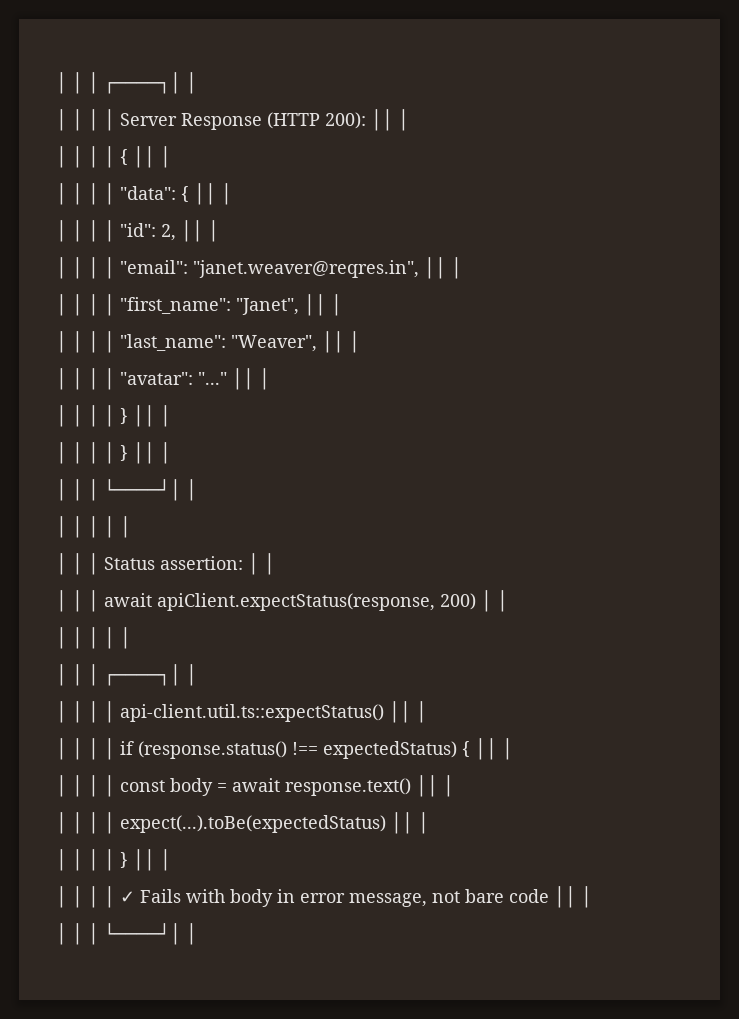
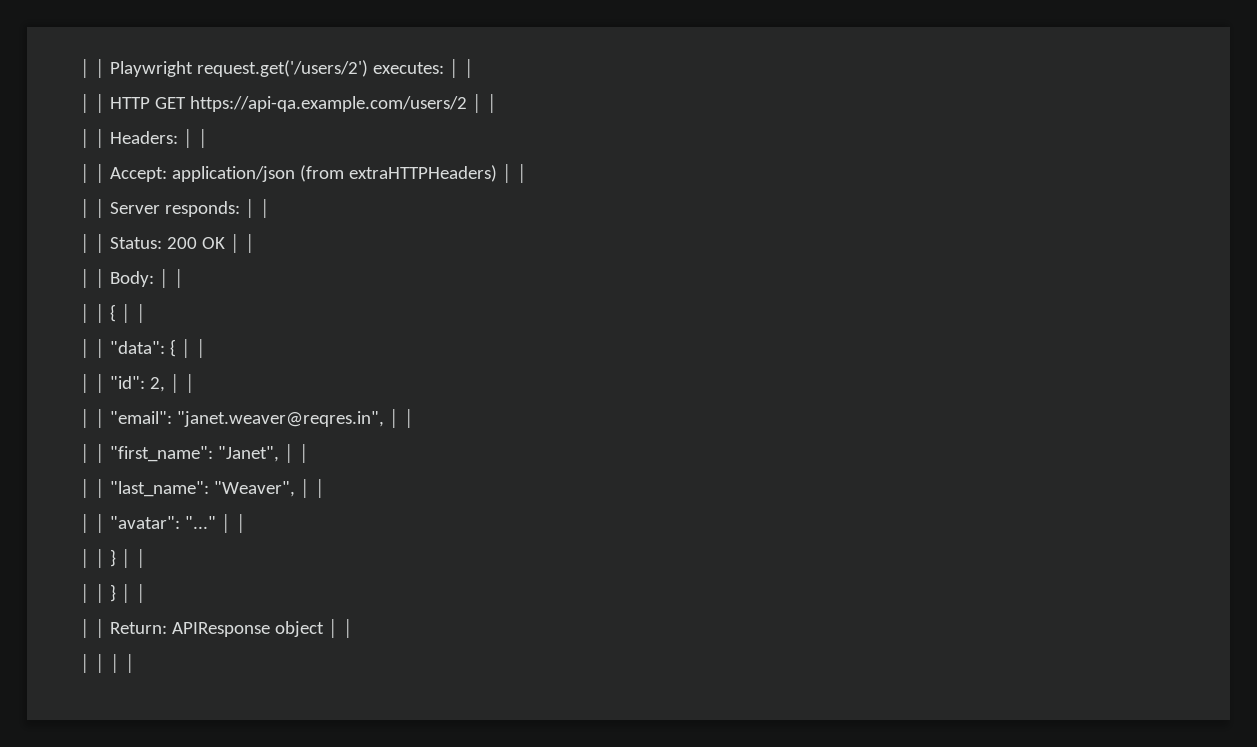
[56,72,197,94] [56,109,409,131] [56,146,171,168] [56,183,232,205] [56,220,219,242] [56,257,462,279] [56,294,342,316] [56,331,360,353] [56,368,270,390] [56,405,171,427] [56,442,171,464] [56,479,197,501] [56,516,131,538] [56,553,275,575] [56,590,476,612] │ │ │ ┌────┐│ │ // │ │ │ │ Server Response (HTTP 200): ││ │ // │ │ │ │ { ││ │ // │ │ │ │ "data": { ││ │ // │ │ │ │ "id": 2, ││ │ // │ │ │ │ "email": "janet.weaver@reqres.in", ││ │ // │ │ │ │ "first_name": "Janet", ││ │ // │ │ │ │ "last_name": "Weaver", ││ │ // │ │ │ │ "avatar": "..." ││ │ // │ │ │ │ } ││ │ // │ │ │ │ } ││ │ // │ │ │ └────┘│ │ // │ │ │ │ │ // │ │ │ Status assertion: │ │ // │ │ │ await apiClient.expectStatus(response, 200) -> [80,59,474,78] [80,94,497,113] [80,129,208,148] [80,164,527,183] [80,199,270,218] [80,234,255,253] [80,269,184,288] [80,304,146,323] [80,339,206,358] [80,374,195,393] [80,409,414,428] [80,444,309,463] [80,479,325,498] [80,514,246,533] [80,549,146,568] [80,584,146,603] [80,619,324,638] │ │ Playwright request.get('/users/2') executes: │ │ // │ │ HTTP GET https://api-qa.example.com/users/2 │ │ // │ │ Headers: │ │ // │ │ Accept: application/json (from extraHTTPHeaders) │ │ // │ │ Server responds: │ │ // │ │ Status: 200 OK │ │ // │ │ Body: │ │ // │ │ { │ │ // │ │ "data": { │ │ // │ │ "id": 2, │ │ // │ │ "email": "janet.weaver@reqres.in", │ │ // │ │ "first_name": "Janet", │ │ // │ │ "last_name": "Weaver", │ │ // │ │ "avatar": "..." │ │ // │ │ } │ │ // │ │ } │ │ // │ │ Return: APIResponse object
[120,627,131,649] [56,664,197,686] [56,701,427,723] [56,738,513,760] [56,775,454,797] [56,812,429,834] [56,849,171,871] [56,886,592,908] [56,923,197,945] │ // │ │ │ ┌────┐│ │ // │ │ │ │ api-client.util.ts::expectStatus() ││ │ // │ │ │ │ if (response.status() !== expectedStatus) { ││ │ // │ │ │ │ const body = await response.text() ││ │ // │ │ │ │ expect(...).toBe(expectedStatus) ││ │ // │ │ │ │ } ││ │ // │ │ │ │ ✓ Fails with body in error message, not bare code ││ │ // │ │ │ └────┘│ │ -> (135, 663) none

